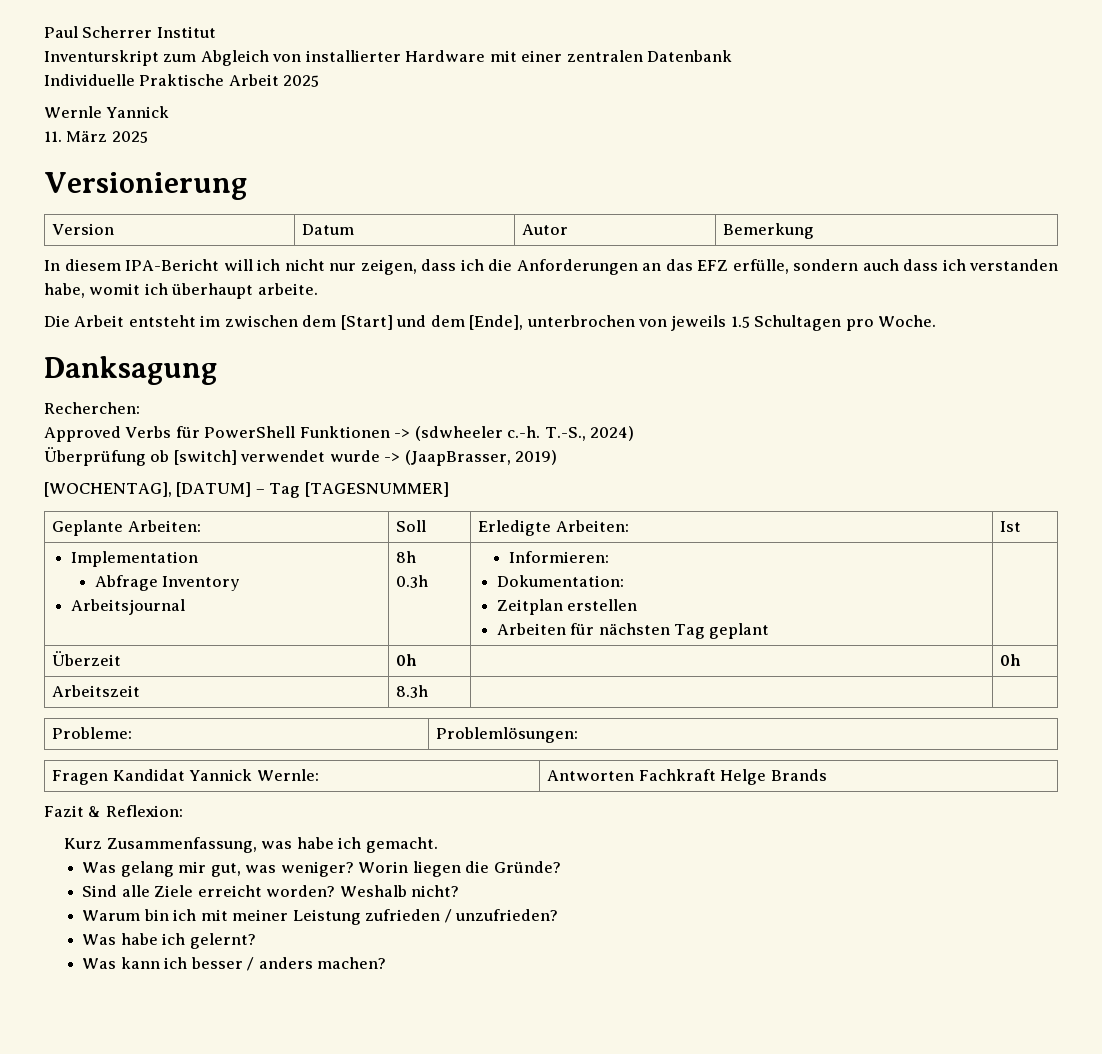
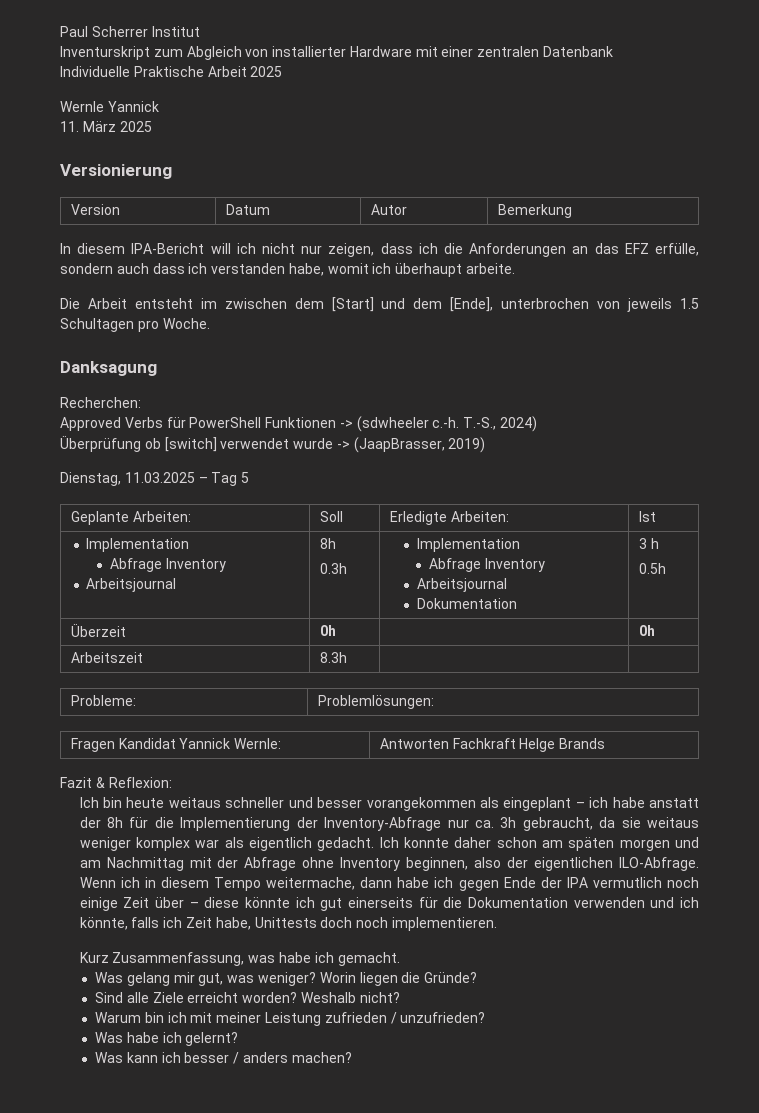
[44,482,252,497] [WOCHENTAG], [DATUM] -> [60,472,195,486] Dienstag, 11.03.2025
[304,482,449,497] [TAGESNUMMER] -> [241,472,250,483] 5
[508,551,609,563] [496,575,624,587] [496,599,638,615] [496,623,770,639] Informieren: // Dokumentation: // Zeitplan erstellen // Arbeiten für nächsten Tag geplant | -> [417,538,521,552] [428,558,545,572] [417,578,508,592] [417,598,518,609] [638,538,659,549] [638,563,666,574] Implementation // Abfrage Inventory // Arbeitsjournal // Dokumentation | 3 h // 0.5h
(183, 811) none -> [79,797,700,811] [79,817,700,831] [79,837,699,851] [79,857,699,871] [79,877,699,891] [79,897,699,911] [79,917,497,931] // Ich bin heute weitaus schneller und besser vorangekommen als eingeplant – ich habe anstatt der 8h für die Implementierung der Inventory-Abfrage nur ca. 3h gebraucht, da sie weitaus weniger komplex war als eigentlich gedacht. Ich konnte daher schon am späten morgen und am Nachmittag mit der Abfrage ohne Inventory beginnen, also der eigentlichen ILO-Abfrage. Wenn ich in diesem Tempo weitermache, dann habe ich gegen Ende der IPA vermutlich noch einige Zeit über – diese könnte ich gut einerseits für die Dokumentation verwenden und ich könnte, falls ich Zeit habe, Unittests doch noch implementieren.

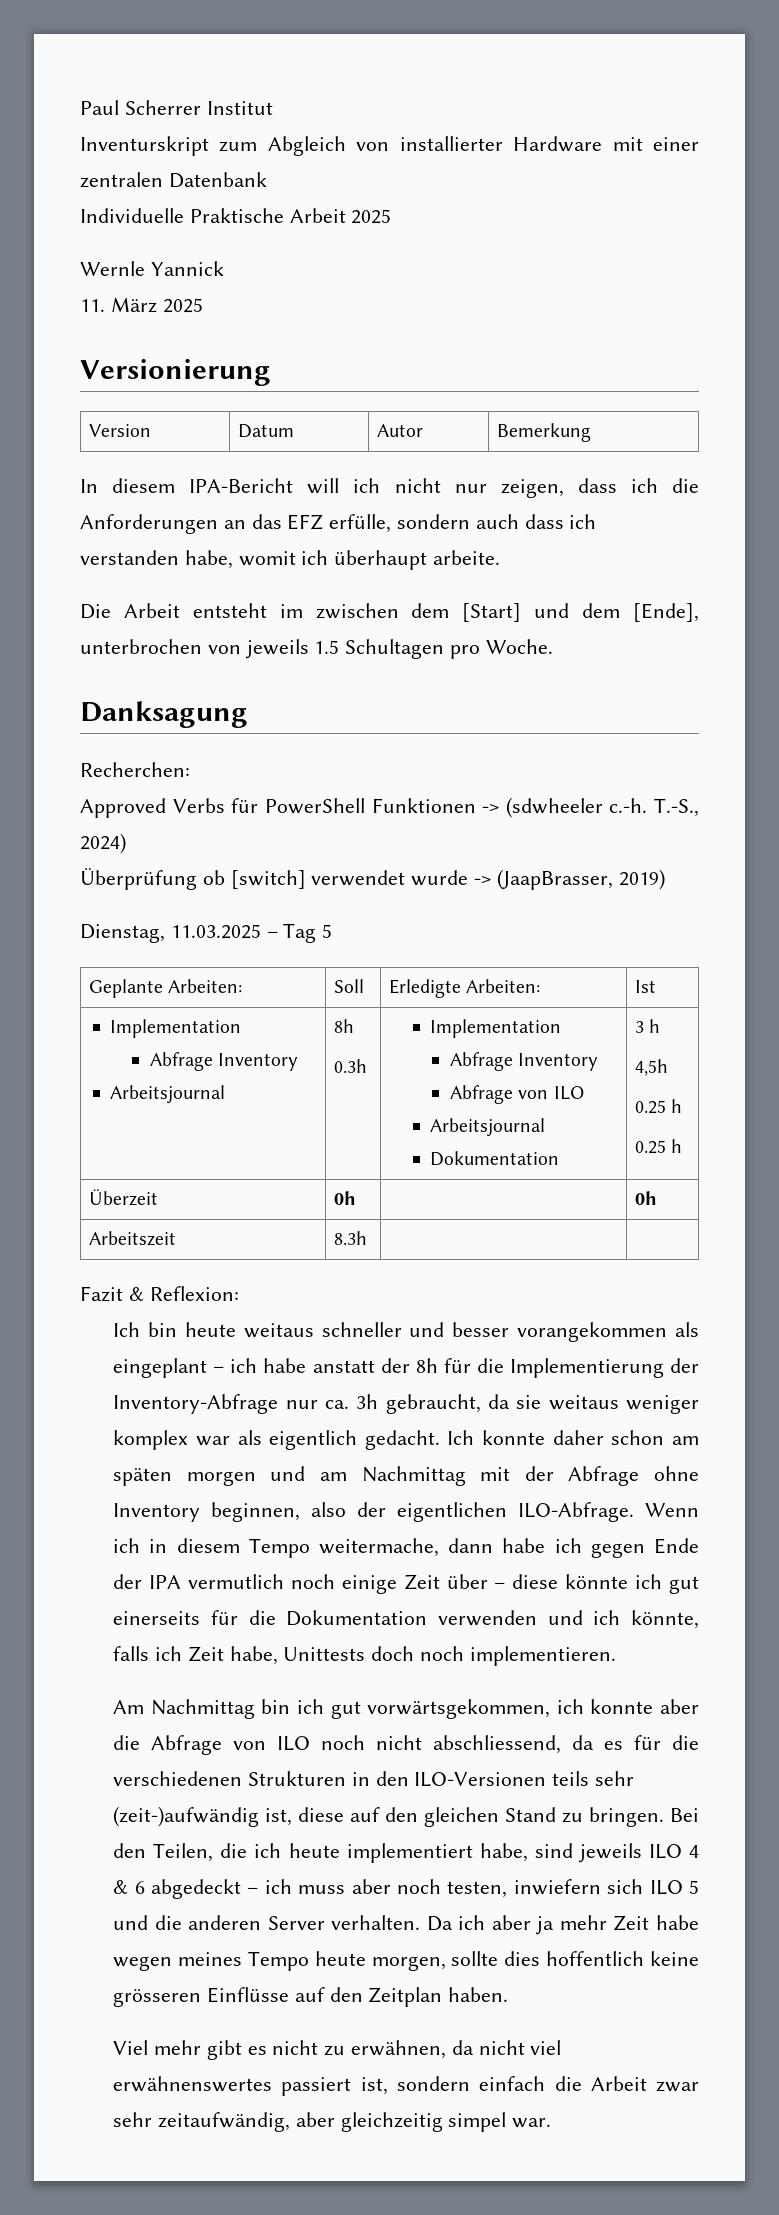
(545, 565) none -> [449,1085,584,1104] // Abfrage von ILO
[638,563,666,574] 0.5h -> [634,1059,668,1076] [634,1099,682,1114] [634,1139,682,1154] 4,5h // 0.25 h // 0.25 h
[70,695,136,706] [317,695,434,709] [70,738,282,752] [379,738,606,752] // Probleme: | Problemlösungen: // Fragen Kandidat Yannick Wernle: | Antworten Fachkraft Helge Brands -> (367, 1238) none
[79,952,400,966] [95,972,478,986] [95,992,400,1003] [95,1012,486,1026] [95,1032,239,1046] [95,1052,352,1064] Kurz Zusammenfassung, was habe ich gemacht. // Was gelang mir gut, was weniger? Worin liegen die Gründe? // Sind alle Ziele erreicht worden? Weshalb nicht? // Warum bin ich mit meiner Leistung zufrieden / unzufrieden? // Was habe ich gelernt? // Was kann ich besser / anders machen? -> [113,1699,700,1719] [113,1735,699,1755] [113,1771,635,1787] [113,1806,700,1827] [113,1843,699,1863] [113,1879,699,1899] [113,1915,699,1935] [113,1951,700,1971] [113,1987,509,2007] [113,2040,562,2060] [113,2076,699,2096] [113,2112,552,2132] Am Nachmittag bin ich gut vorwärtsgekommen, ich konnte aber die Abfrage von ILO noch nicht abschliessend, da es für die verschiedenen Strukturen in den ILO-Versionen teils sehr (zeit-)aufwändig ist, diese auf den gleichen Stand zu bringen. Bei den Teilen, die ich heute implementiert habe, sind jeweils ILO 4 & 6 abgedeckt – ich muss aber noch testen, inwiefern sich ILO 5 und die anderen Server verhalten. Da ich aber ja mehr Zeit habe wegen meines Tempo heute morgen, sollte dies hoffentlich keine grösseren Einflüsse auf den Zeitplan haben. // Viel mehr gibt es nicht zu erwähnen, da nicht viel erwähnenswertes passiert ist, sondern einfach die Arbeit zwar sehr zeitaufwändig, aber gleichzeitig simpel war.

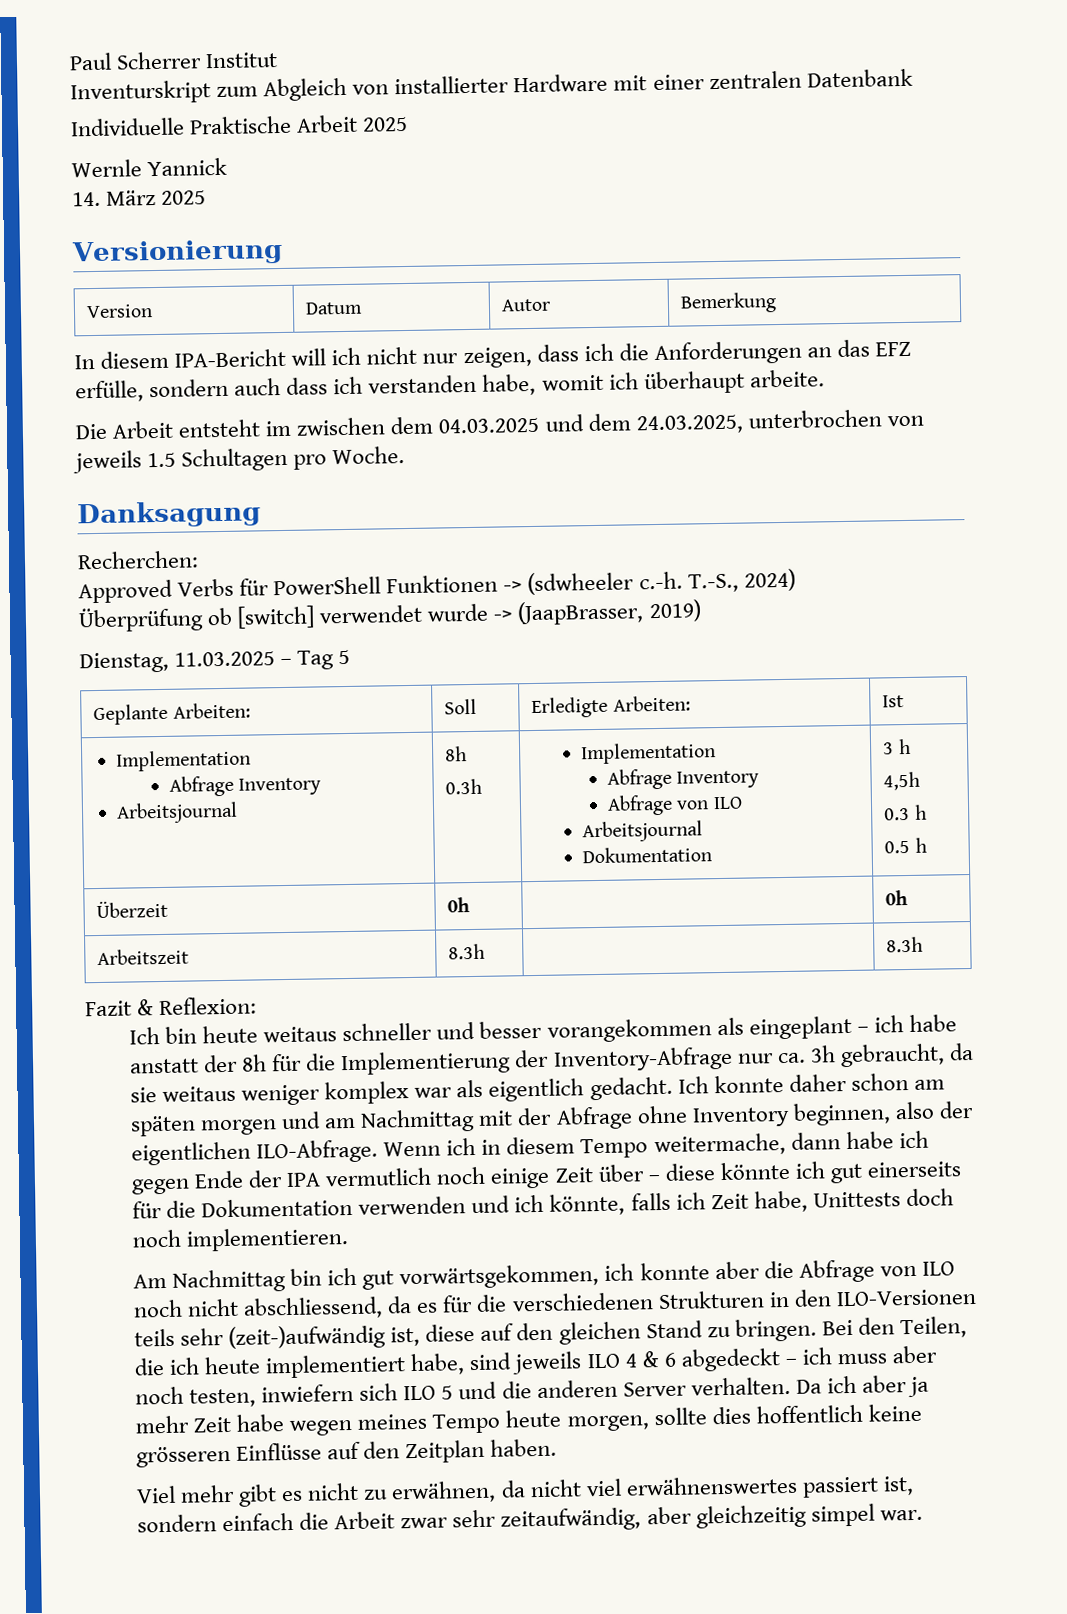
[80,299,105,312] 11. -> [72,191,101,207] 14.
[462,603,522,622] [Start] -> [438,417,540,434] 04.03.2025
[633,603,700,622] [Ende], -> [635,414,744,435] 24.03.2025,
[634,1099,682,1114] [634,1140,666,1154] 0.25 h // 0.25 -> [884,804,927,821] [884,840,911,854] 0.3 h // 0.5
(367, 1238) none -> [886,936,924,953] 8.3h

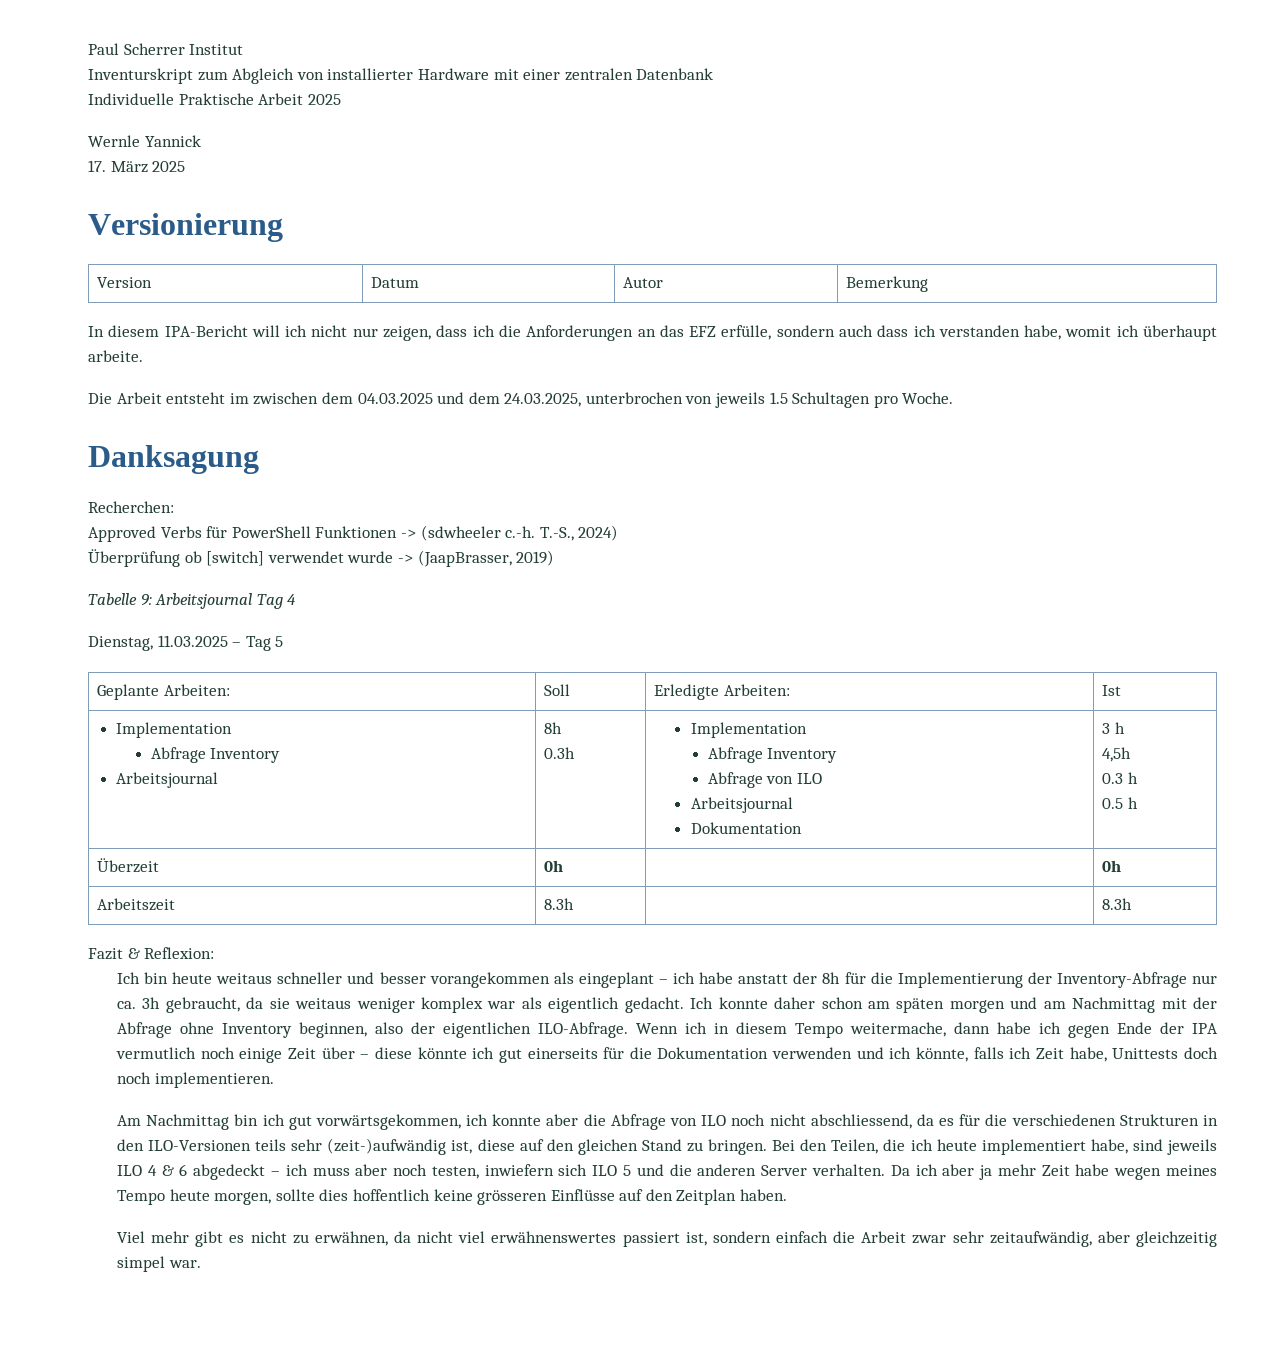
[72,191,101,207] 14. -> [88,160,106,172] 17.
(702, 611) none -> [88,593,297,609] // Tabelle 9: Arbeitsjournal Tag 4

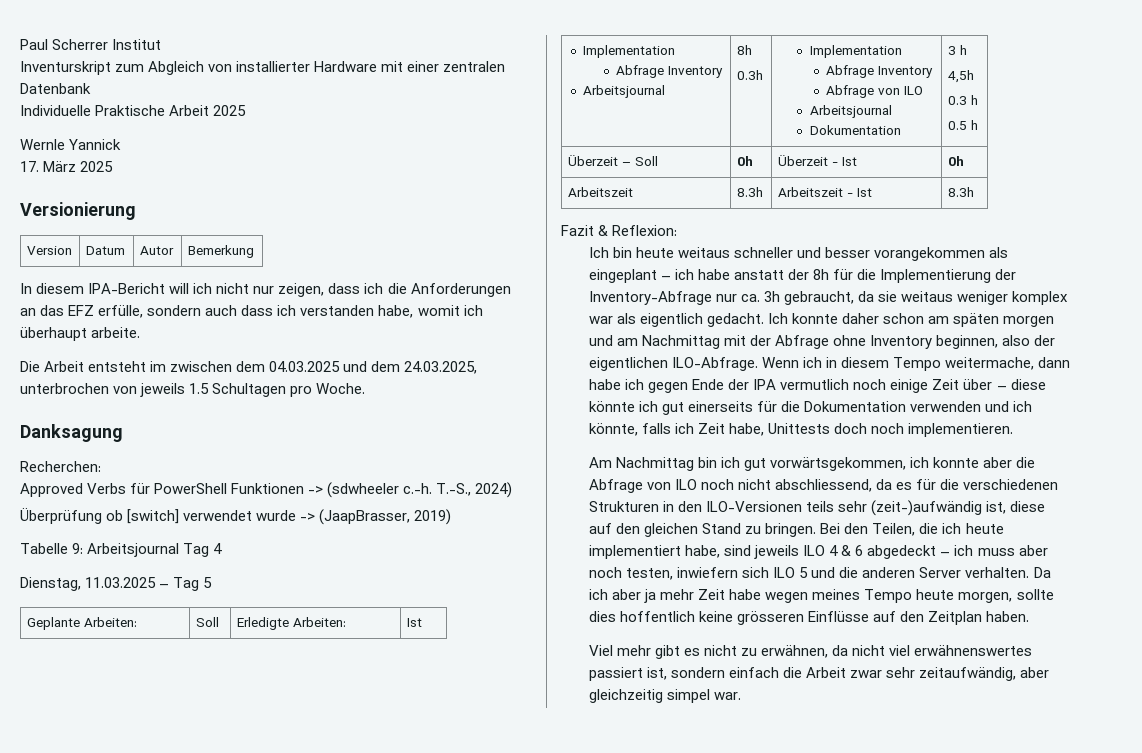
(160, 865) none -> [621,156,658,166] – Soll
(564, 866) none -> [777,155,857,166] Überzeit - Ist
(575, 904) none -> [777,187,872,197] Arbeitszeit - Ist

